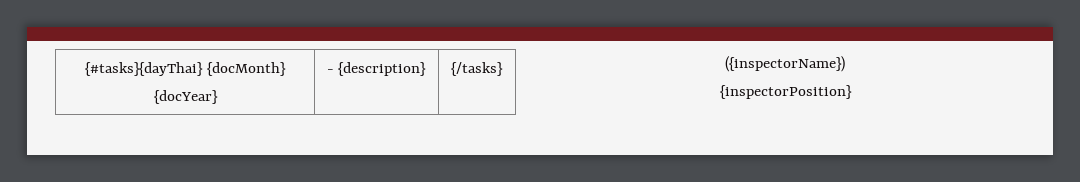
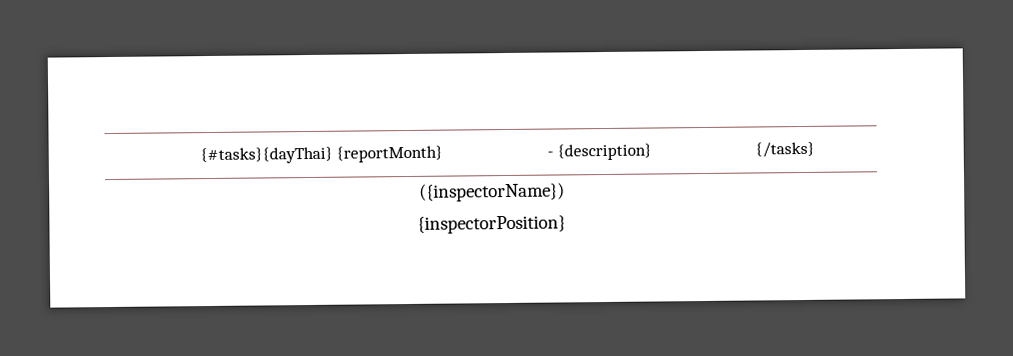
[206,62,286,76] [153,90,218,104] {docMonth} {docYear} -> [336,145,444,163] {reportMonth}

